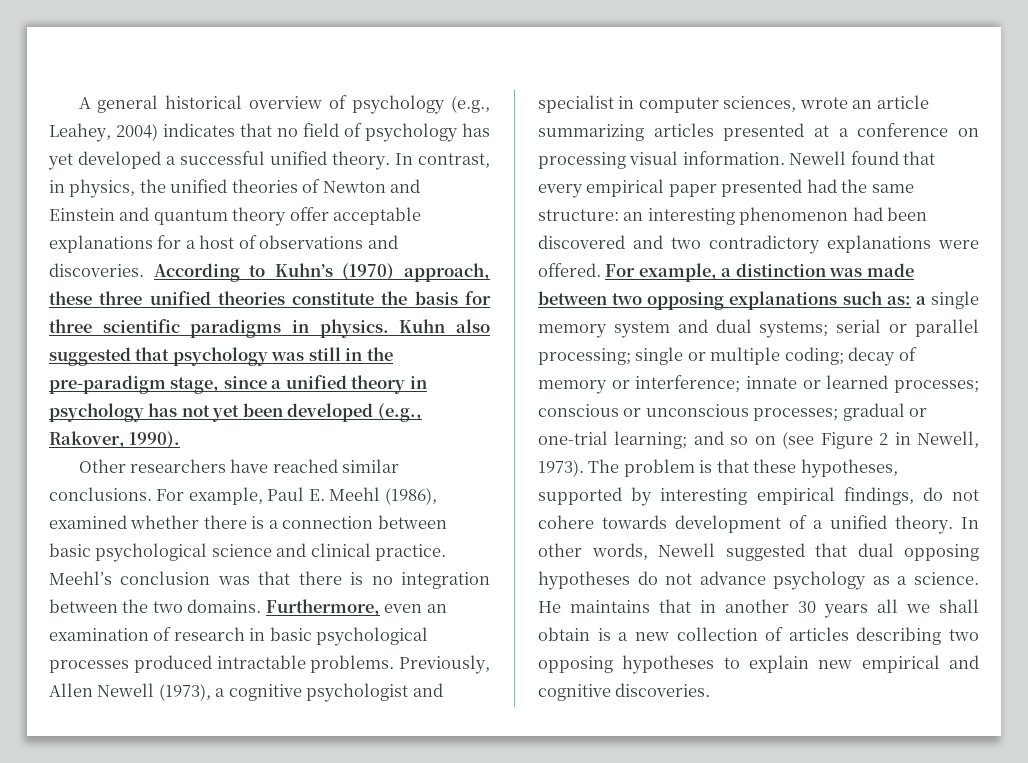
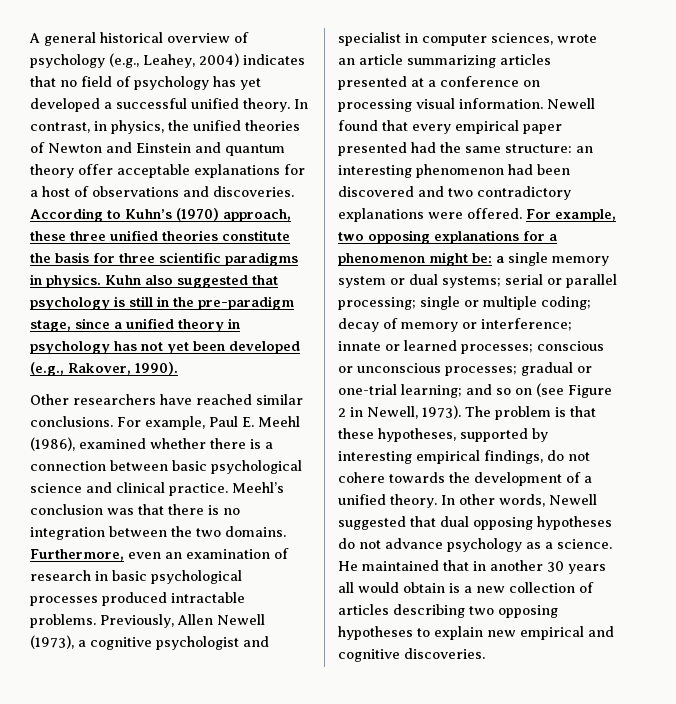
[271,352,305,361] was -> [114,296,125,307] is
[721,263,914,277] [538,291,911,310] a distinction was made between two opposing explanations such as: -> [338,230,557,244] [338,252,492,266] two opposing explanations for a phenomenon might be:
[677,319,708,333] and -> [390,278,405,285] or
(667, 522) none -> [449,472,470,483] the
[570,600,650,613] maintains -> [362,560,439,571] maintained
[906,599,979,613] we shall -> [358,582,399,593] would

